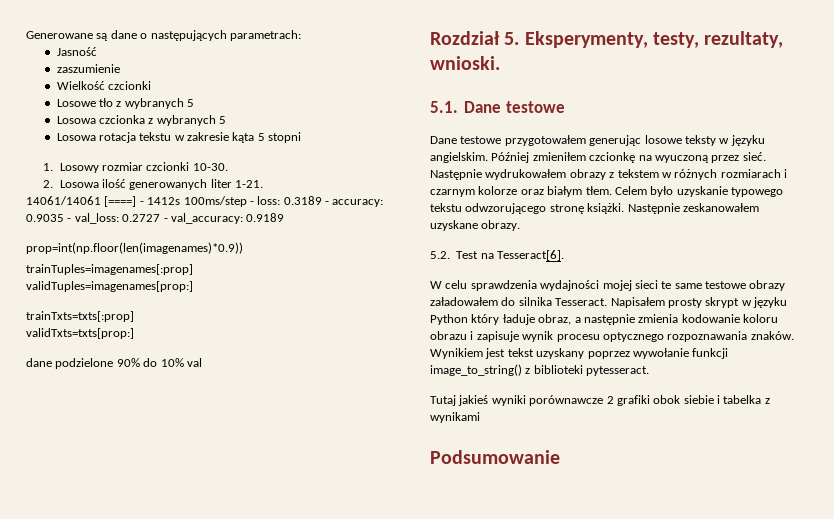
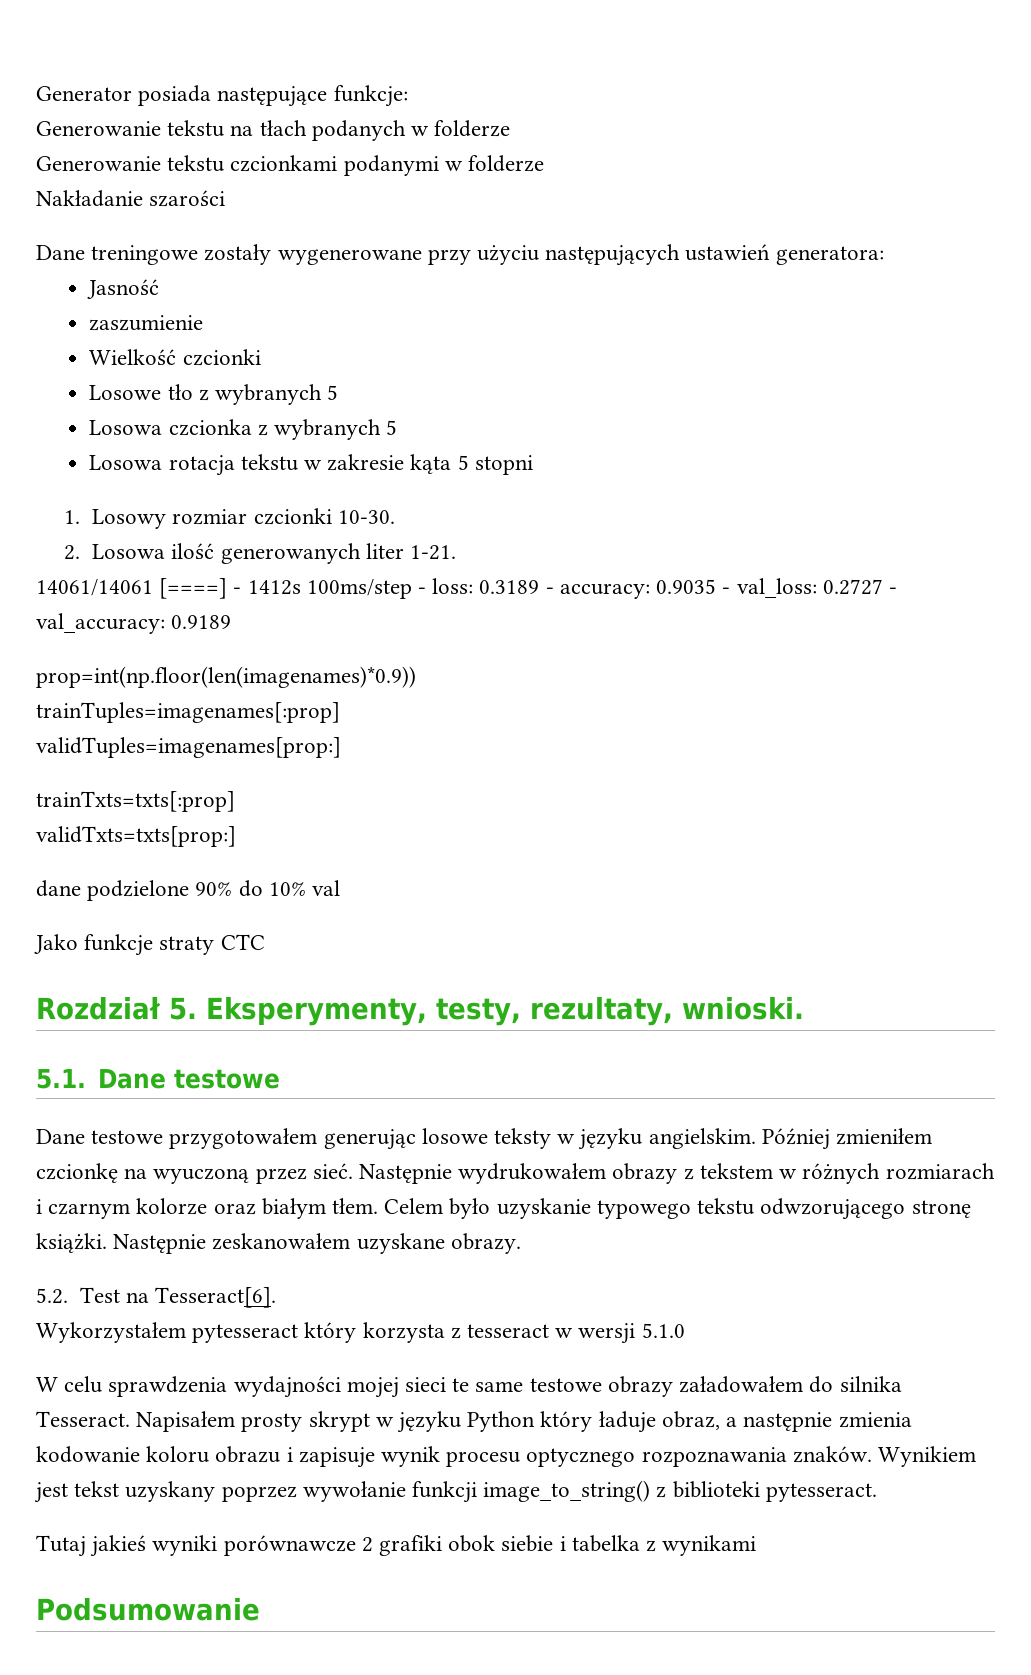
[26,30,301,41] Generowane są dane o następujących parametrach: -> [36,85,408,107] [36,120,511,141] [36,155,545,176] [36,190,226,207] [36,244,884,266] Generator posiada następujące funkcje: // Generowanie tekstu na tłach podanych w folderze // Generowanie tekstu czcionkami podanymi w folderze // Nakładanie szarości // Dane treningowe zostały wygenerowane przy użyciu następujących ustawień generatora:
(202, 362) none -> [34,934,265,956] // Jako funkcje straty CTC
(564, 255) none -> [36,1322,685,1344] // Wykorzystałem pytesseract który korzysta z tesseract w wersji 5.1.0

